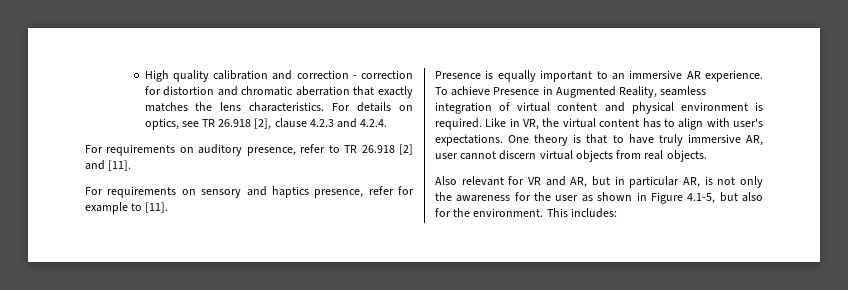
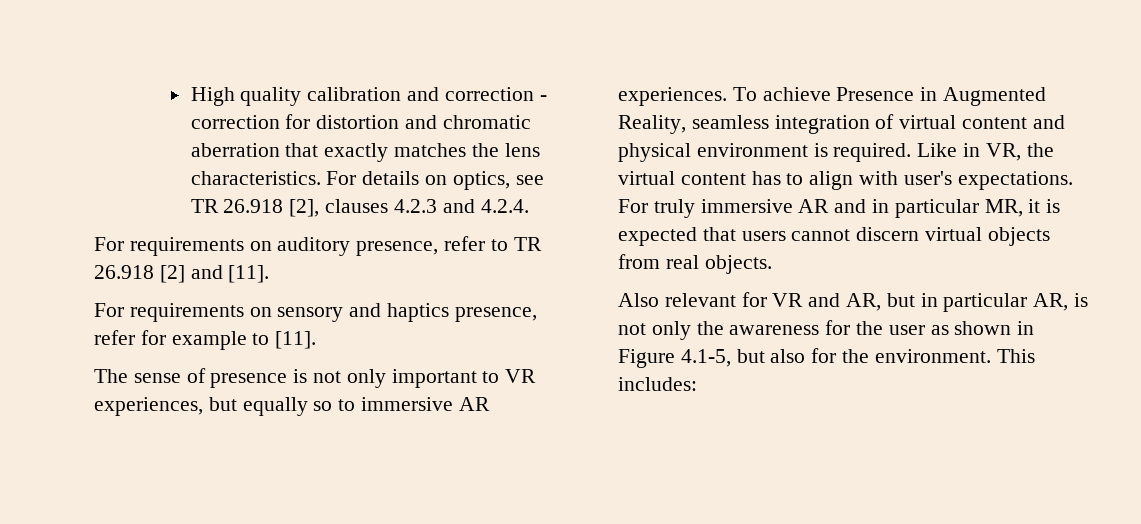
[274,118,307,128] clause -> [325,199,389,213] clauses
[435,70,763,82] Presence is equally important to an immersive AR experience. -> [94,368,537,388] [94,397,490,416] [618,87,727,106] The sense of presence is not only important to VR experiences, but equally so to immersive AR experiences.
[508,134,763,146] [435,153,458,159] One theory is that to have truly immersive AR, user -> [618,199,1061,218] [618,227,786,246] For truly immersive AR and in particular MR, it is expected that users

